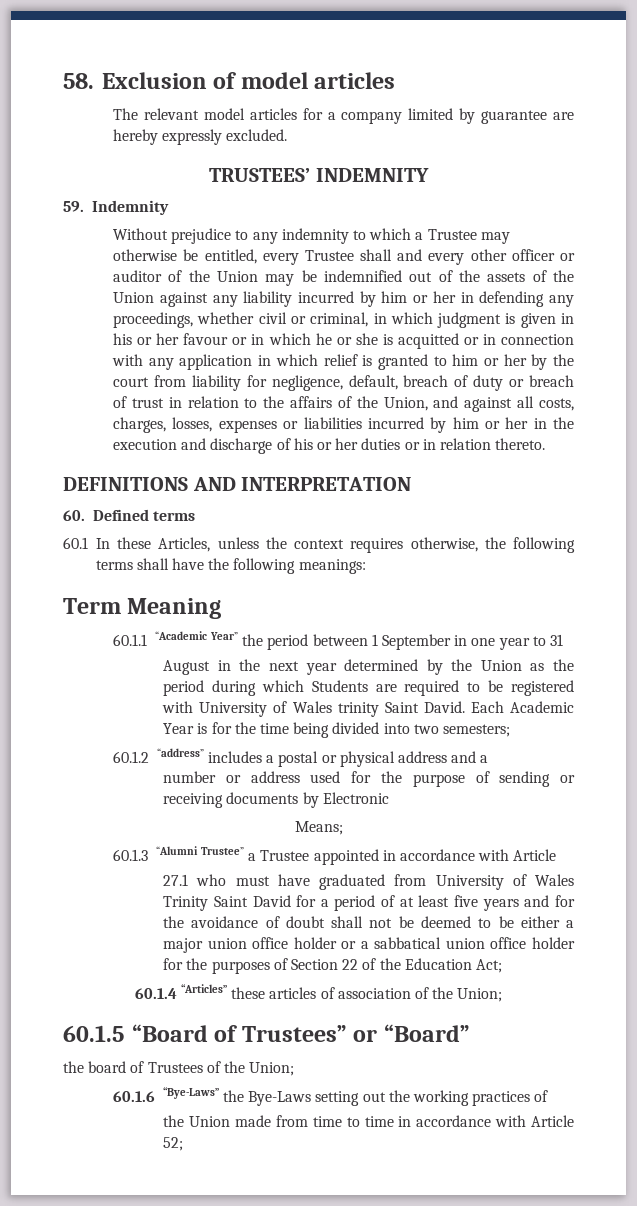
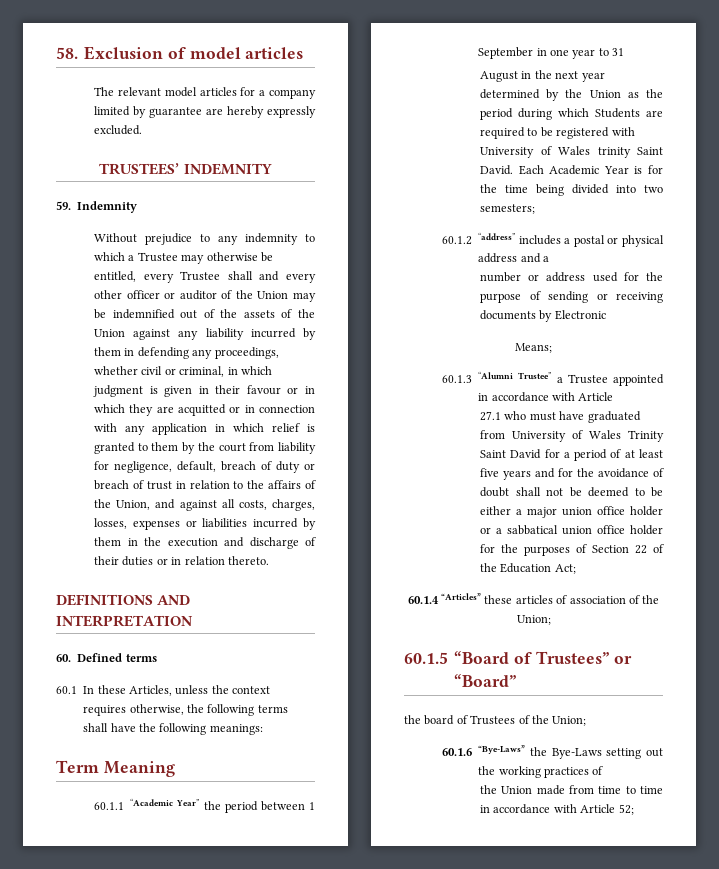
[381,291,456,303] him or her -> [94,347,122,356] them
[113,333,180,345] his or her -> [215,385,241,394] their
[315,333,393,345] he or she is -> [129,404,174,416] they are
[452,354,527,366] him or her -> [151,442,179,451] them
[452,417,529,429] him or her -> [94,537,122,546] them
[293,438,359,450] his or her -> [94,556,120,565] their

